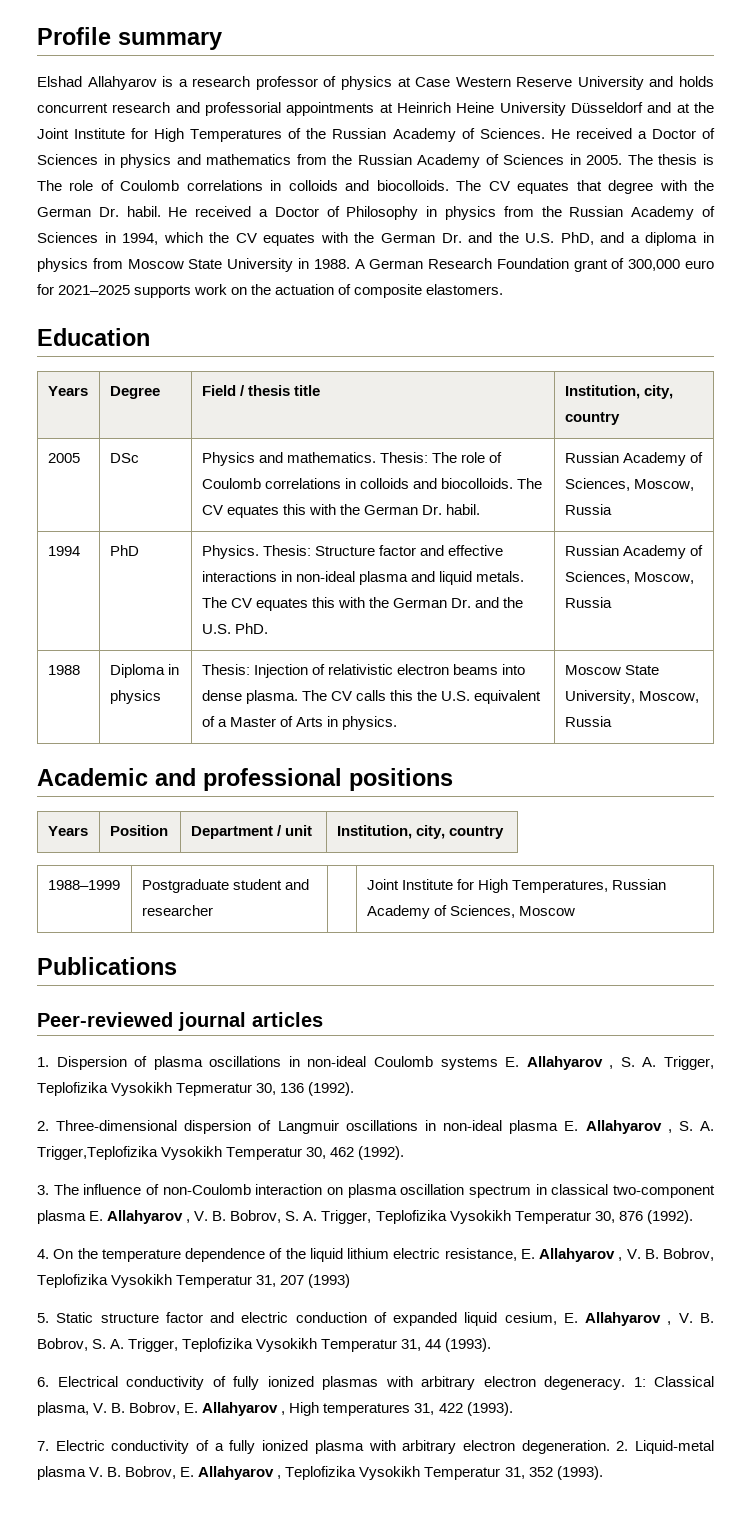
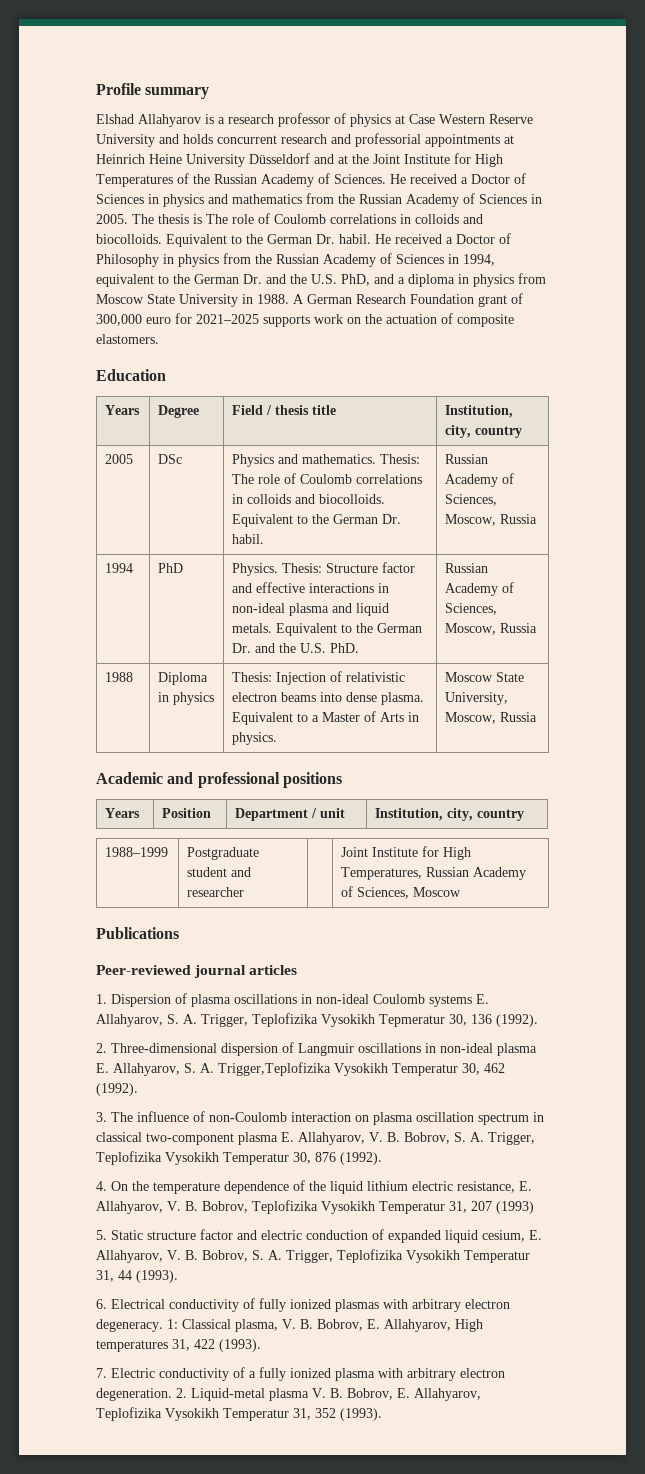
[456,180,687,194] The CV equates that degree with -> [166,234,242,247] Equivalent to
[163,232,348,246] which the CV equates with -> [96,274,169,287] equivalent to
[517,478,543,489] [201,504,337,518] The CV equates this with -> [232,514,309,527] Equivalent to
[201,597,366,611] The CV equates this with -> [276,623,353,636] Equivalent to
[301,690,542,704] [201,716,215,727] The CV calls this the U.S. equivalent of -> [232,712,309,725] Equivalent to
[526,1056,614,1070] Allahyarov , -> [96,1014,163,1027] Allahyarov,
[585,1120,672,1134] Allahyarov , -> [113,1063,180,1076] Allahyarov,
[107,1210,191,1224] Allahyarov , -> [298,1132,365,1145] Allahyarov,
[539,1248,623,1262] Allahyarov , -> [96,1201,163,1214] Allahyarov,
[585,1312,672,1326] Allahyarov , -> [96,1250,163,1263] Allahyarov,
[202,1402,286,1416] Allahyarov , -> [384,1319,451,1332] Allahyarov,
[198,1466,282,1480] Allahyarov , -> [414,1388,481,1401] Allahyarov,

